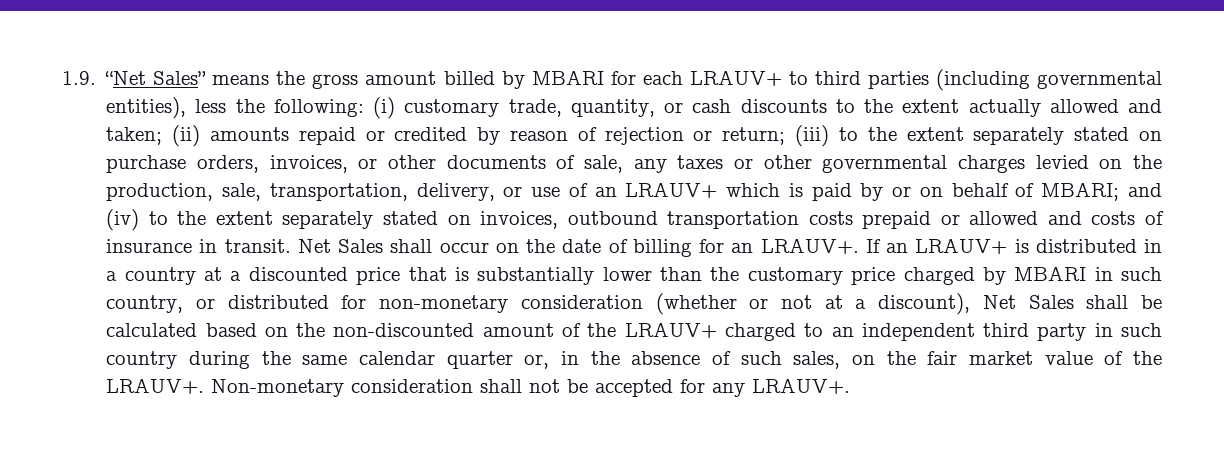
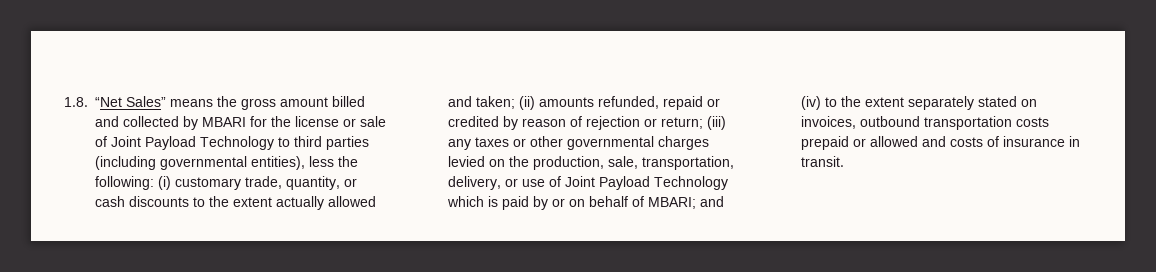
[62,71,96,85] 1.9. -> [64,97,88,107] 1.8.
(495, 78) none -> [95,116,179,127] and collected
[642,70,782,86] each LRAUV+ -> [271,116,386,127] [95,136,274,150] the license or sale of Joint Payload Technology
(289, 134) none -> [598,96,659,109] refunded,
[838,127,1162,145] [106,155,623,173] to the extent separately stated on purchase orders, invoices, or other documents of sale, -> (726, 123) none
[594,182,718,198] an LRAUV+ -> [565,176,728,190] Joint Payload Technology
[297,238,1162,257] [106,266,1162,285] [106,293,1163,315] [106,322,1162,341] [106,351,1163,369] [106,378,851,397] Net Sales shall occur on the date of billing for an LRAUV+. If an LRAUV+ is distributed in a country at a discounted price that is substantially lower than the customary price charged by MBARI in such country, or distributed for non-monetary consideration (whether or not at a discount), Net Sales shall be calculated based on the non-discounted amount of the LRAUV+ charged to an independent third party in such country during the same calendar quarter or, in the absence of such sales, on the fair market value of the LRAUV+. Non-monetary consideration shall not be accepted for any LRAUV+. -> (844, 161) none

